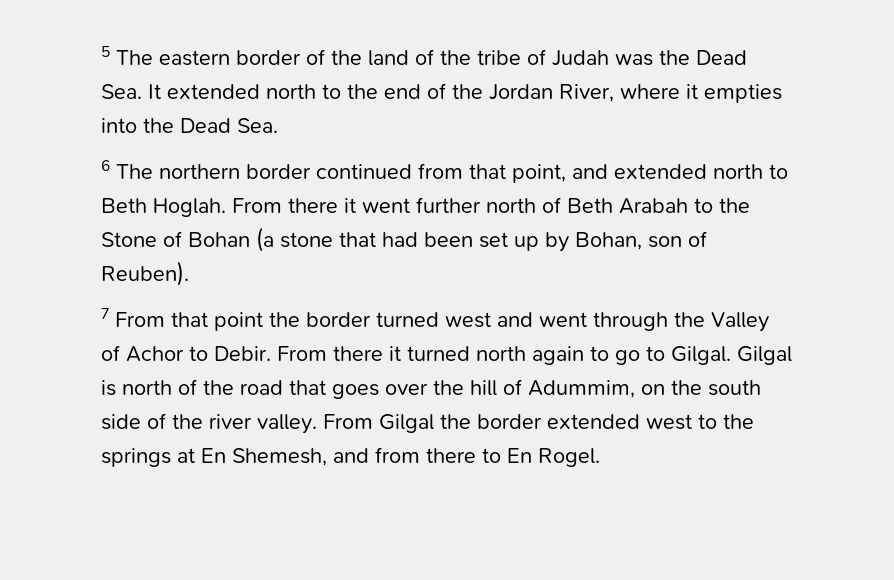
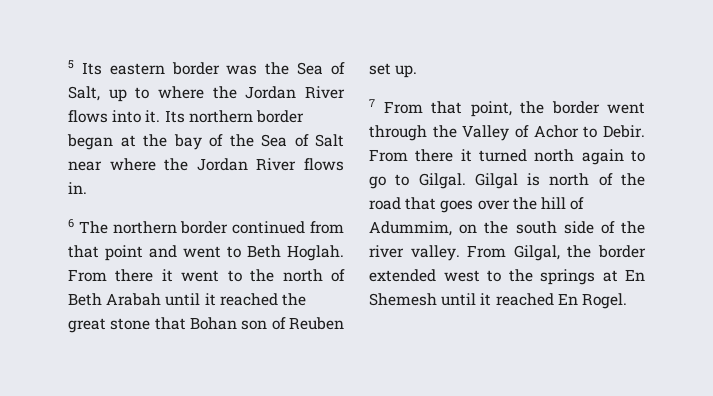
[116,50,153,65] The -> [81,62,102,75] Its
[306,49,747,66] [101,83,782,103] [101,118,278,133] of the land of the tribe of Judah was the Dead Sea. It extended north to the end of the Jordan River, where it empties into the Dead Sea. -> [226,62,345,75] [68,86,345,102] [68,110,304,123] [67,134,344,150] [68,158,344,171] [68,182,87,194] was the Sea of Salt, up to where the Jordan River flows into it. Its northern border began at the bay of the Sea of Salt near where the Jordan River flows in.
[512,164,763,183] point, and extended north -> [105,245,221,261] point and went
[416,197,481,213] further -> [227,269,275,282] to the
[694,198,750,213] [101,227,707,252] [101,261,189,286] to the Stone of Bohan (a stone that had been set up by Bohan, son of Reuben). -> [165,293,306,306] [68,317,344,333] [369,63,418,78] until it reached the great stone that Bohan son of Reuben set up.
[214,312,533,331] point the border turned west and -> [470,101,600,117] point, the border
[379,414,434,433] Gilgal -> [513,245,560,261] Gilgal,
[232,447,501,466] Shemesh, and from there to -> [369,293,554,306] Shemesh until it reached

